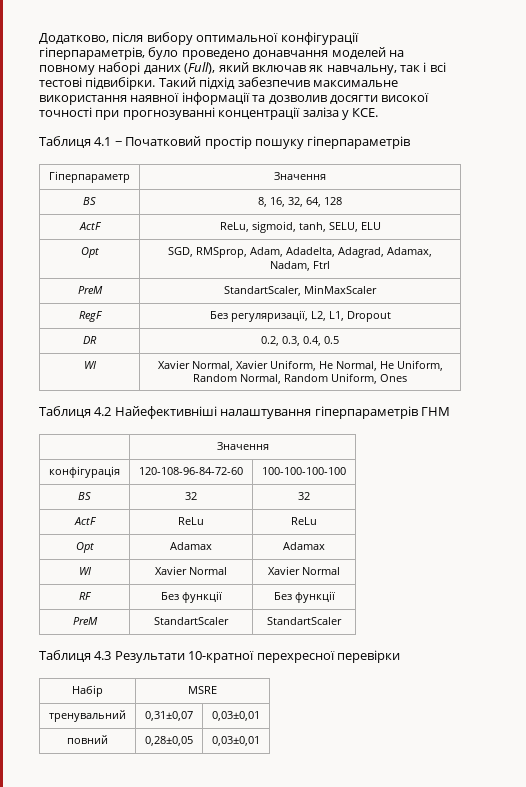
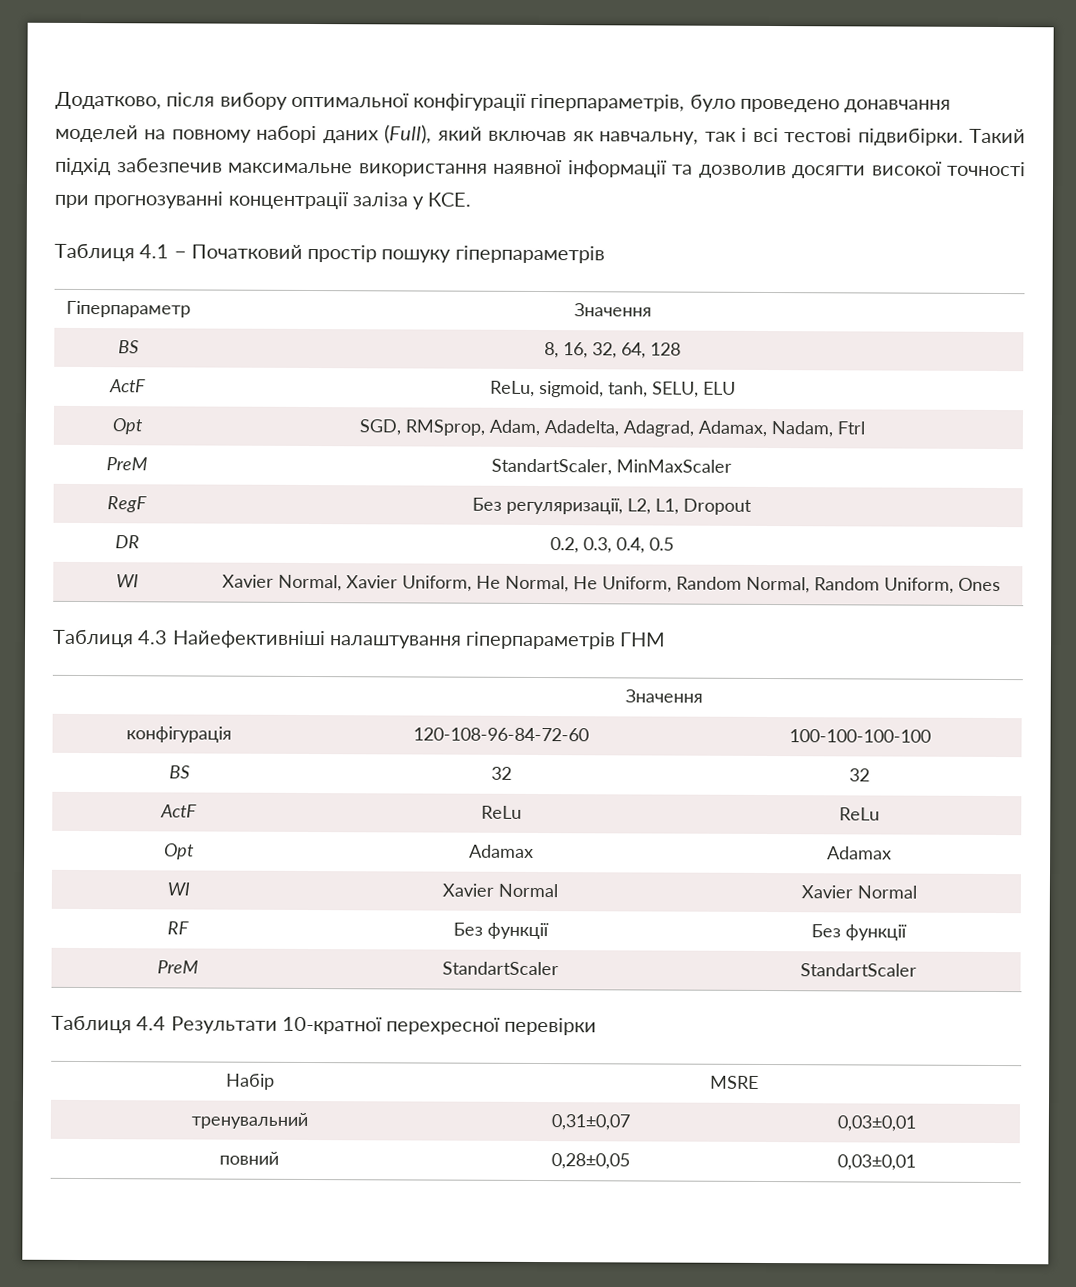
[94,407,112,416] 4.2 -> [137,630,169,645] 4.3
[94,651,112,660] 4.3 -> [136,1016,167,1031] 4.4

